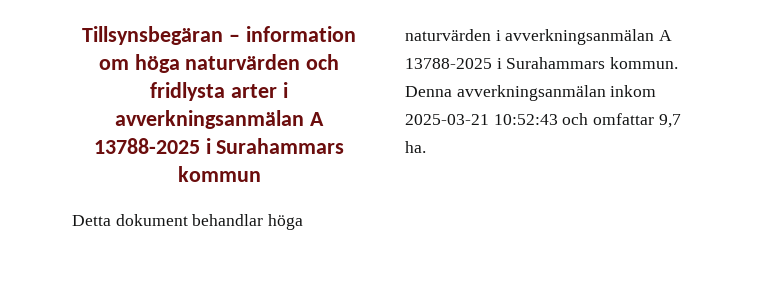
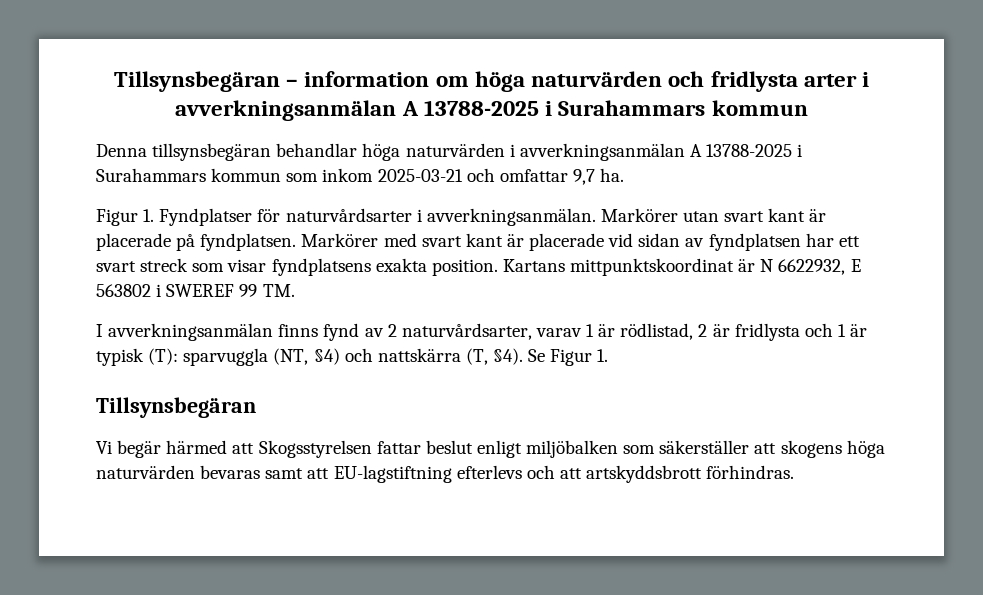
[72,214,188,226] Detta dokument -> [96,143,272,161] Denna tillsynsbegäran
[610,57,679,69] [405,85,606,101] kommun. Denna avverkningsanmälan -> [211,168,319,182] kommun som
[493,114,558,125] 10:52:43 -> (463, 175) none
(426, 147) none -> [96,208,827,226] [96,233,860,251] [96,258,861,276] [96,284,295,297] [96,323,868,341] [96,348,609,366] [96,397,256,418] [96,440,885,458] [96,465,795,483] // Figur 1. Fyndplatser för naturvårdsarter i avverkningsanmälan. Markörer utan svart kant är placerade på fyndplatsen. Markörer med svart kant är placerade vid sidan av fyndplatsen har ett svart streck som visar fyndplatsens exakta position. Kartans mittpunktskoordinat är N 6622932, E 563802 i SWEREF 99 TM. // I avverkningsanmälan finns fynd av 2 naturvårdsarter, varav 1 är rödlistad, 2 är fridlysta och 1 är typisk (T): sparvuggla (NT, §4) och nattskärra (T, §4). Se Figur 1. // Tillsynsbegäran // Vi begär härmed att Skogsstyrelsen fattar beslut enligt miljöbalken som säkerställer att skogens höga naturvärden bevaras samt att EU-lagstiftning efterlevs och att artskyddsbrott förhindras.

